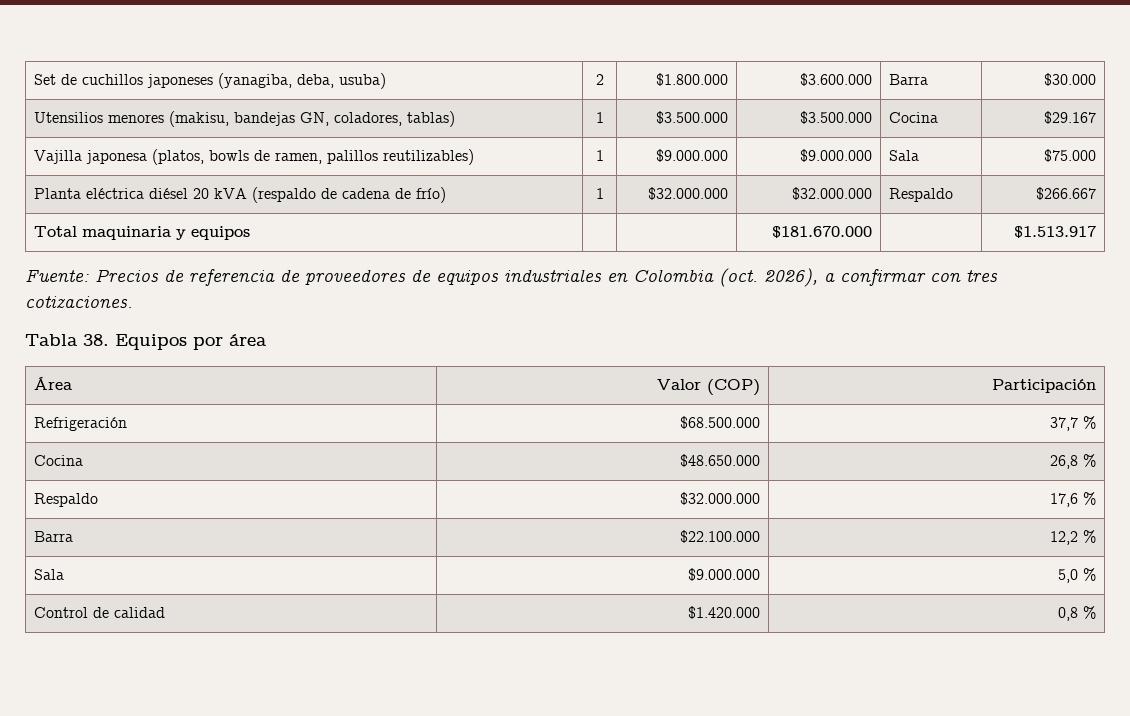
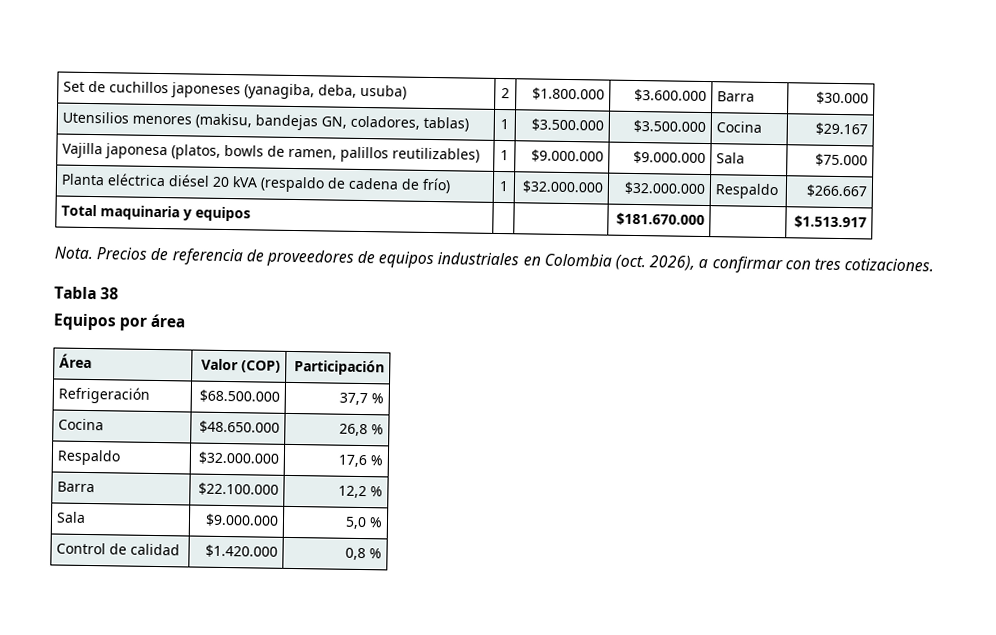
[25,270,89,282] Fuente: -> [54,246,93,260] Nota.
[83,334,109,346] 38. -> [100,287,120,300] 38 //

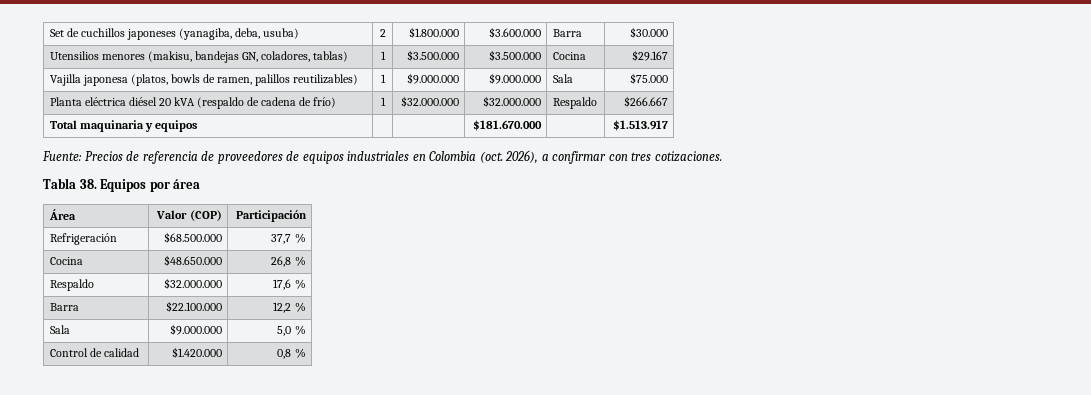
[54,246,93,260] Nota. -> [42,151,82,161] Fuente:
[100,287,120,300] 38 // -> [79,179,97,189] 38.

